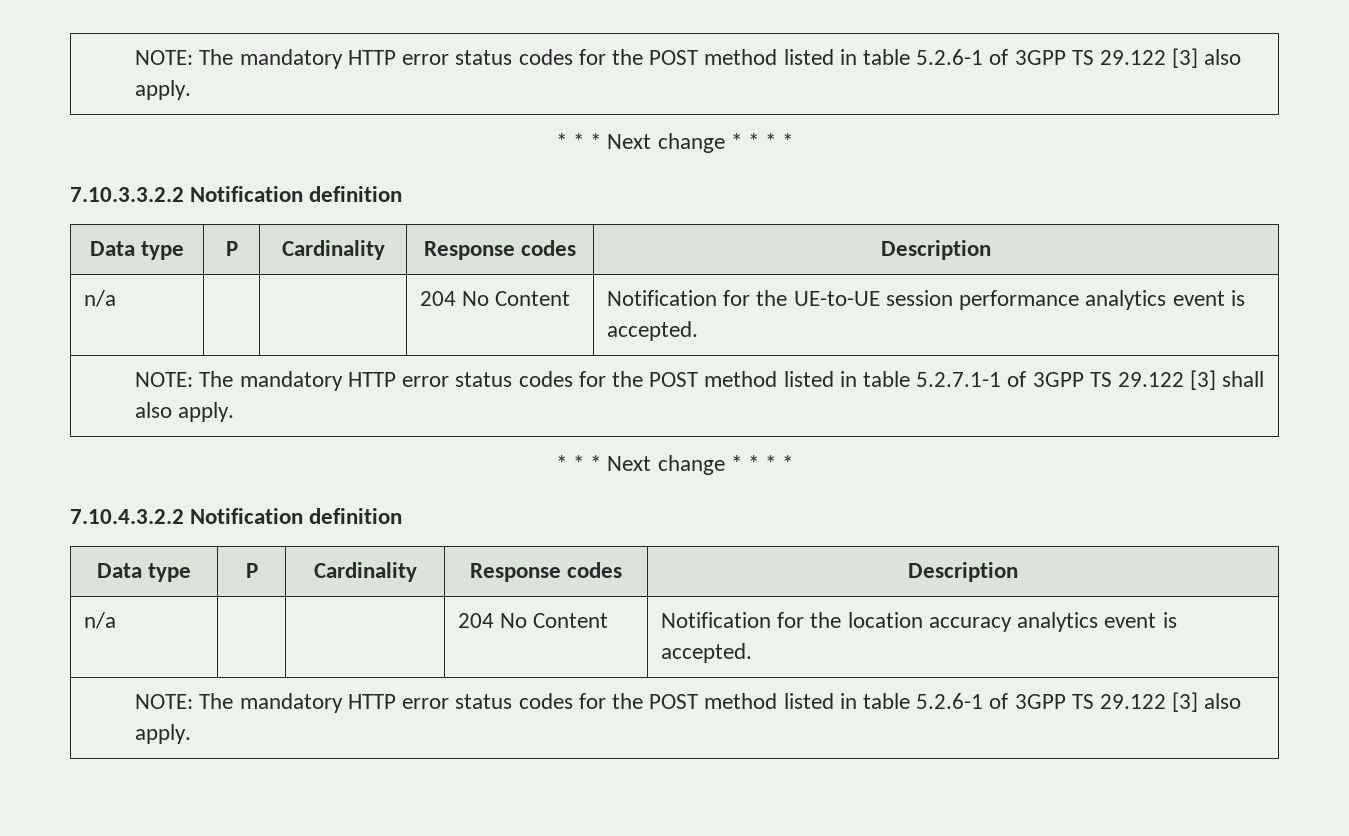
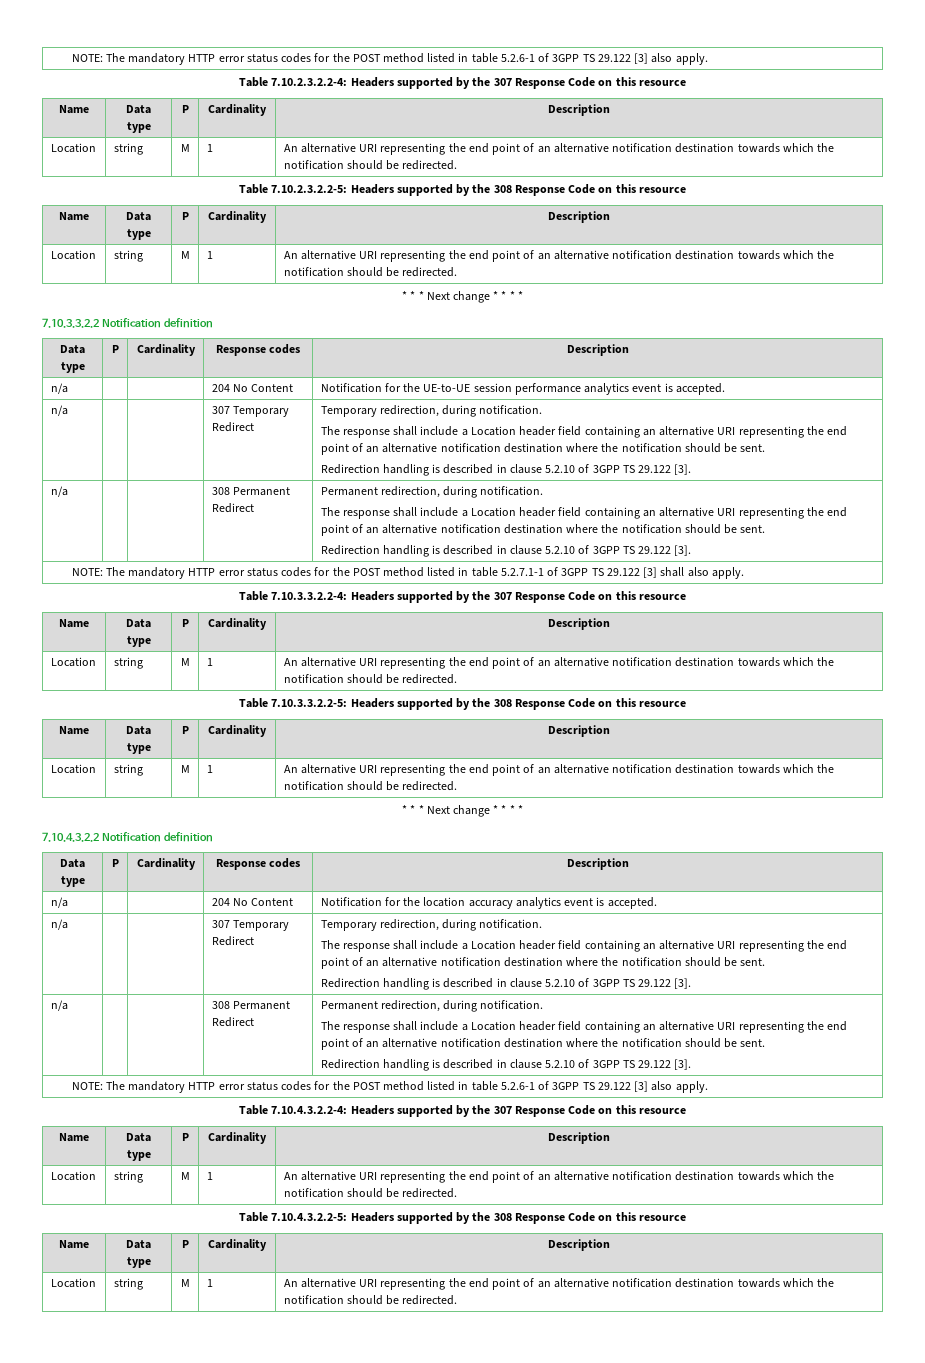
(192, 90) none -> [239,77,686,89] [59,105,89,114] [126,105,151,114] [126,122,151,133] [181,105,189,113] [208,104,267,116] [548,104,610,116] [50,143,96,153] [113,143,143,155] [180,144,190,152] [206,144,213,152] [283,143,835,155] [283,160,458,170] [239,184,686,196] [59,212,89,221] [126,212,151,221] [126,229,151,240] [181,212,189,220] [208,211,267,223] [548,211,610,223] [50,250,96,260] [113,250,143,262] [180,251,190,259] [206,251,213,259] [283,250,835,262] [283,267,458,277] // Table 7.10.2.3.2.2-4: Headers supported by the 307 Response Code on this resource // Name | Data type | P | Cardinality | Description // Location | string | M | 1 | An alternative URI representing the end point of an alternative notification destination towards which the notification should be redirected. // Table 7.10.2.3.2.2-5: Headers supported by the 308 Response Code on this resource // Name | Data type | P | Cardinality | Description // Location | string | M | 1 | An alternative URI representing the end point of an alternative notification destination towards which the notification should be redirected.
(699, 331) none -> [50,405,68,416] [211,406,289,417] [211,422,254,432] [320,405,543,417] [320,426,848,438] [320,443,766,455] [320,464,692,476] [50,486,68,497] [211,487,290,496] [211,503,254,513] [320,486,544,498] [320,507,848,519] [320,524,766,536] [320,545,692,557] // n/a | | | 307 Temporary Redirect | Temporary redirection, during notification. // The response shall include a Location header field containing an alternative URI representing the end point of an alternative notification destination where the notification should be sent. // Redirection handling is described in clause 5.2.10 of 3GPP TS 29.122 [3]. // n/a | | | 308 Permanent Redirect | Permanent redirection, during notification. // The response shall include a Location header field containing an alternative URI representing the end point of an alternative notification destination where the notification should be sent. // Redirection handling is described in clause 5.2.10 of 3GPP TS 29.122 [3].
(235, 412) none -> [239,591,686,603] [59,619,89,628] [126,619,151,628] [126,636,151,647] [181,619,189,627] [208,618,267,630] [548,618,610,630] [50,657,96,667] [113,657,143,669] [180,658,190,666] [206,658,213,666] [283,657,835,669] [283,674,458,684] [239,698,686,710] [59,726,89,735] [126,726,151,735] [126,743,151,754] [181,726,189,734] [208,725,267,737] [548,725,610,737] [50,764,96,774] [113,764,143,776] [180,765,190,773] [206,765,213,773] [283,764,835,776] [283,781,458,791] // Table 7.10.3.3.2.2-4: Headers supported by the 307 Response Code on this resource // Name | Data type | P | Cardinality | Description // Location | string | M | 1 | An alternative URI representing the end point of an alternative notification destination towards which the notification should be redirected. // Table 7.10.3.3.2.2-5: Headers supported by the 308 Response Code on this resource // Name | Data type | P | Cardinality | Description // Location | string | M | 1 | An alternative URI representing the end point of an alternative notification destination towards which the notification should be redirected.
(753, 653) none -> [50,919,68,930] [211,920,289,931] [211,936,254,946] [320,919,543,931] [320,940,848,952] [320,957,766,969] [320,978,692,990] [50,1000,68,1011] [211,1001,290,1010] [211,1017,254,1027] [320,1000,544,1012] [320,1021,848,1033] [320,1038,766,1050] [320,1059,692,1071] // n/a | | | 307 Temporary Redirect | Temporary redirection, during notification. // The response shall include a Location header field containing an alternative URI representing the end point of an alternative notification destination where the notification should be sent. // Redirection handling is described in clause 5.2.10 of 3GPP TS 29.122 [3]. // n/a | | | 308 Permanent Redirect | Permanent redirection, during notification. // The response shall include a Location header field containing an alternative URI representing the end point of an alternative notification destination where the notification should be sent. // Redirection handling is described in clause 5.2.10 of 3GPP TS 29.122 [3].
(192, 734) none -> [239,1105,686,1117] [59,1133,89,1142] [126,1133,151,1142] [126,1150,151,1161] [181,1133,189,1141] [208,1132,267,1144] [548,1132,610,1144] [50,1171,96,1181] [113,1171,143,1183] [180,1172,190,1180] [206,1172,213,1180] [283,1171,835,1183] [283,1188,458,1198] [239,1212,686,1224] [59,1240,89,1249] [126,1240,151,1249] [126,1257,151,1268] [181,1240,189,1248] [208,1239,267,1251] [548,1239,610,1251] [50,1278,96,1288] [113,1278,143,1290] [180,1279,190,1287] [206,1279,213,1287] [283,1278,835,1290] [283,1295,458,1305] // Table 7.10.4.3.2.2-4: Headers supported by the 307 Response Code on this resource // Name | Data type | P | Cardinality | Description // Location | string | M | 1 | An alternative URI representing the end point of an alternative notification destination towards which the notification should be redirected. // Table 7.10.4.3.2.2-5: Headers supported by the 308 Response Code on this resource // Name | Data type | P | Cardinality | Description // Location | string | M | 1 | An alternative URI representing the end point of an alternative notification destination towards which the notification should be redirected.

